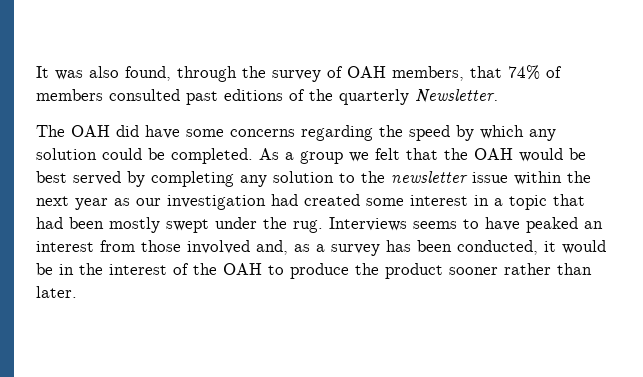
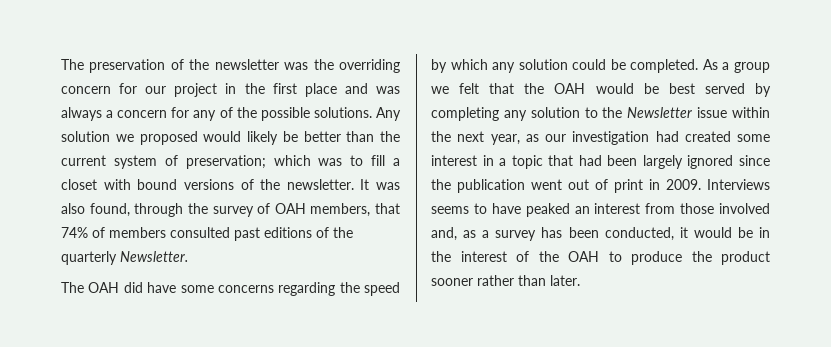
(36, 72) none -> [61,59,400,73] [61,83,400,97] [61,107,401,121] [61,131,400,145] [61,155,400,169] [61,179,354,190] The preservation of the newsletter was the overriding concern for our project in the first place and was always a concern for any of the possible solutions. Any solution we proposed would likely be better than the current system of preservation; which was to fill a closet with bound versions of the newsletter.
[391,171,468,183] newsletter -> [627,107,693,118] Newsletter
[75,198,108,210] year -> [490,134,520,145] year,
[109,217,323,233] mostly swept under the rug. -> [642,155,770,169] [431,179,701,193] largely ignored since the publication went out of print in 2009.

